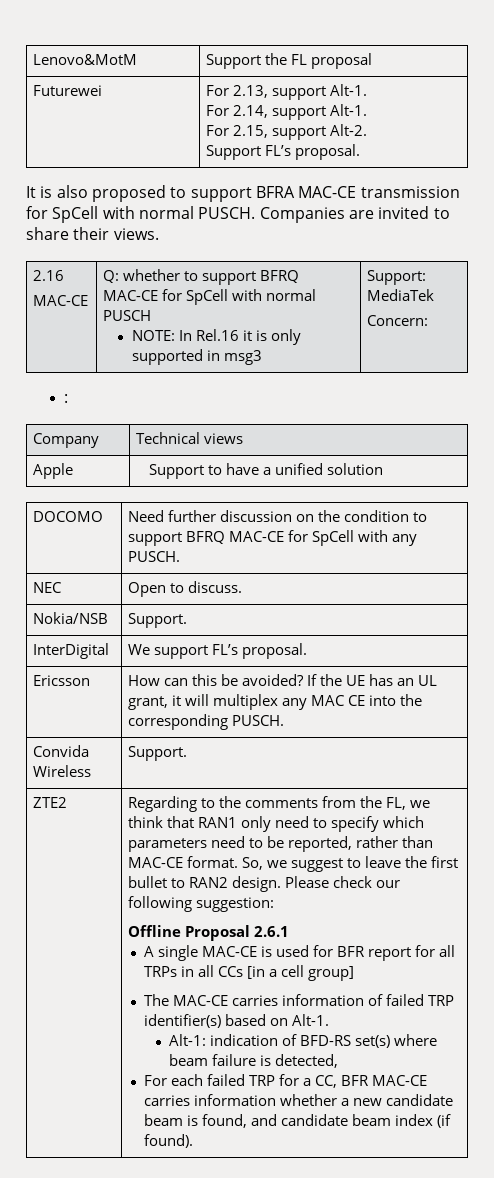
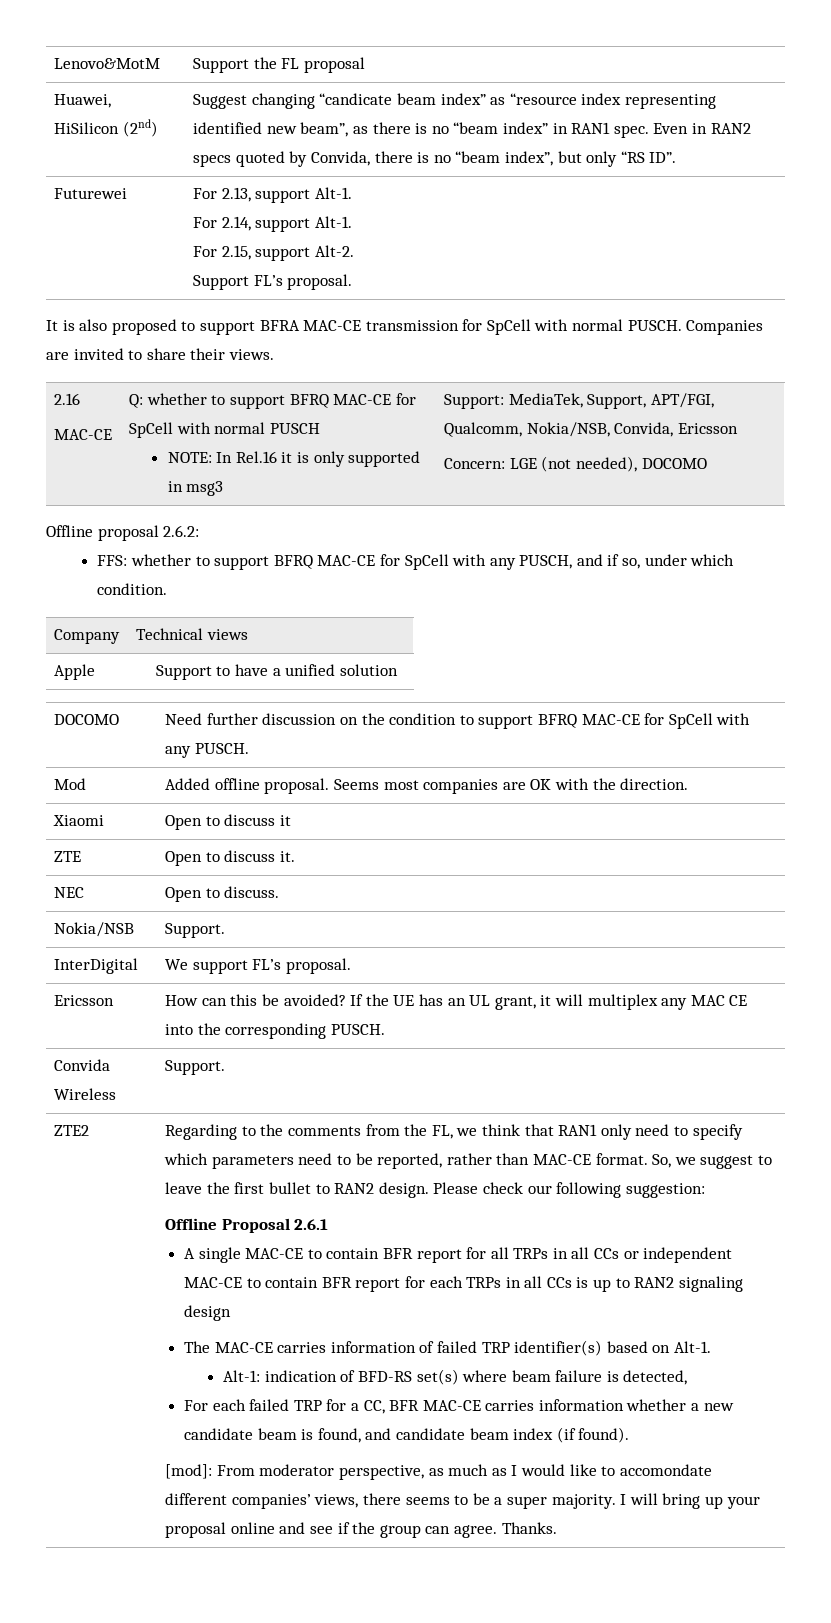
(373, 61) none -> [54,94,112,108] [54,119,158,137] [193,93,716,109] [193,122,751,138] [193,151,677,167] // Huawei, HiSilicon (2nd) | Suggest changing “candicate beam index” as “resource index representing identified new beam”, as there is no “beam index” in RAN1 spec. Even in RAN2 specs quoted by Convida, there is no “beam index”, but only “RS ID”.
[367,289,435,301] [367,315,429,326] [64,394,69,403] MediaTek // Concern: // : -> [508,393,715,409] [444,422,739,437] [444,456,707,472] [46,525,200,541] [97,554,735,570] [97,583,168,595] MediaTek, Support, APT/FGI, Qualcomm, Nokia/NSB, Convida, Ericsson // Concern: LGE (not needed), DOCOMO // Offline proposal 2.6.2: // FFS: whether to support BFRQ MAC-CE for SpCell with any PUSCH, and if so, under which condition.
(181, 556) none -> [54,778,87,790] [165,778,689,794] [53,815,105,826] [165,814,292,830] [54,851,82,862] [165,850,296,866] // Mod | Added offline proposal. Seems most companies are OK with the direction. // Xiaomi | Open to discuss it // ZTE | Open to discuss it.
[261,945,334,957] is used for -> [307,1248,380,1259] to contain
[247,965,355,981] [in a cell group] -> [623,1247,733,1263] [183,1276,743,1292] [183,1305,231,1321] or independent MAC-CE to contain BFR report for each TRPs in all CCs is up to RAN2 signaling design
(194, 1141) none -> [165,1464,712,1480] [165,1493,760,1509] [165,1522,557,1538] // [mod]: From moderator perspective, as much as I would like to accomondate different companies’ views, there seems to be a super majority. I will bring up your proposal online and see if the group can agree. Thanks.

